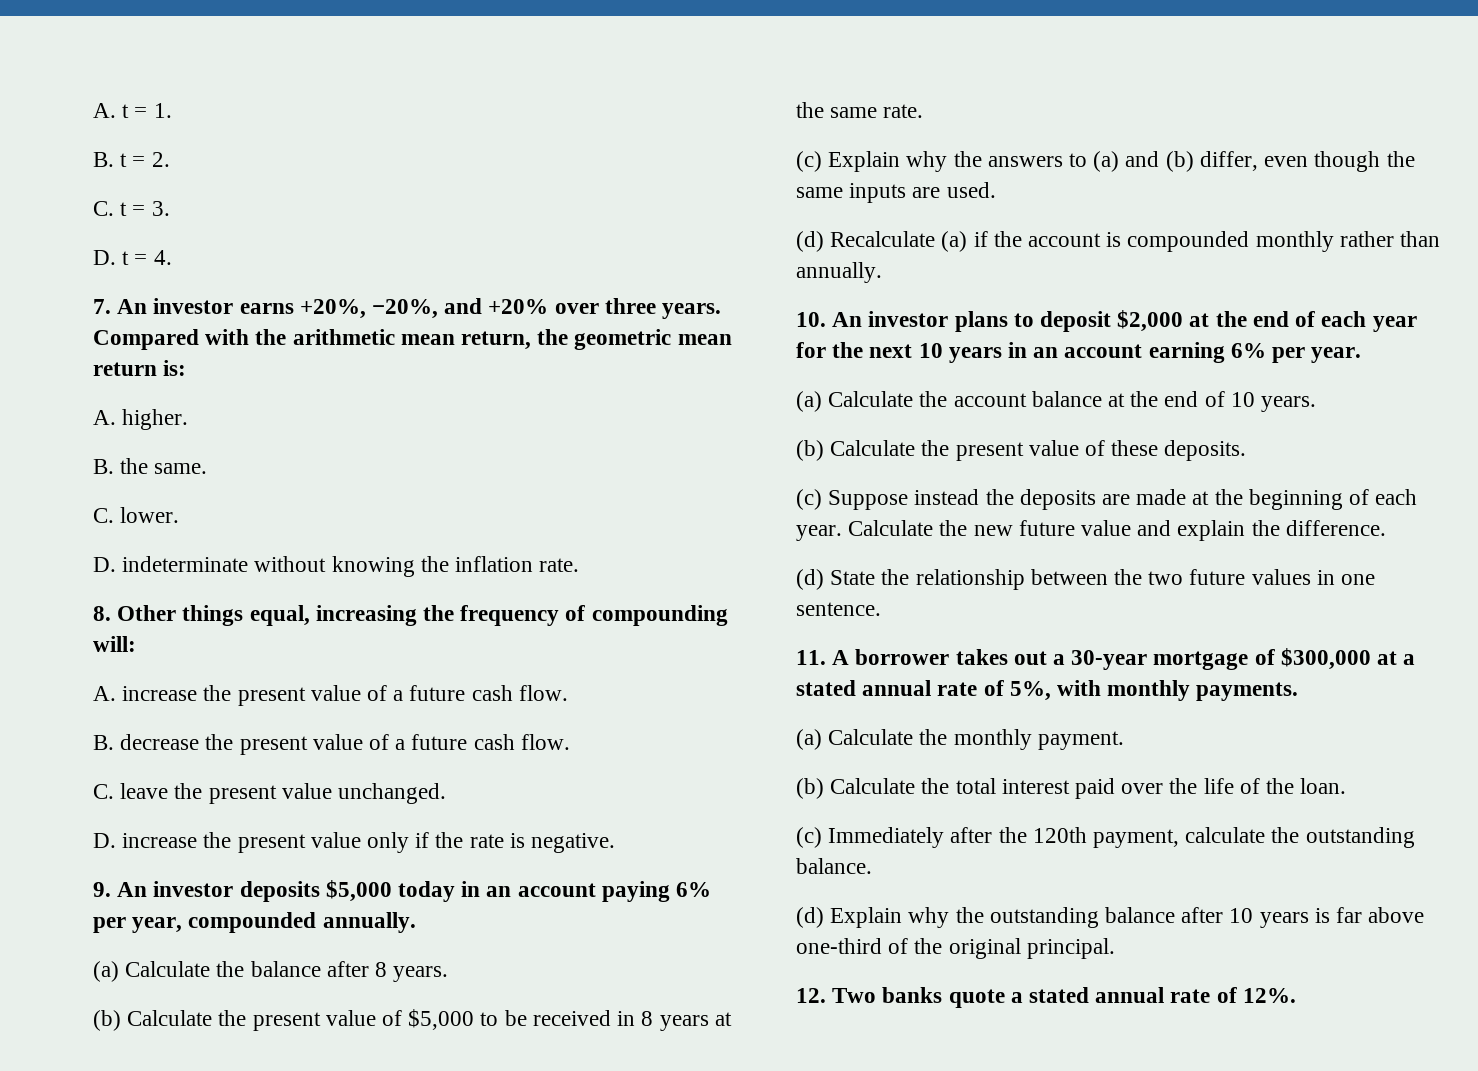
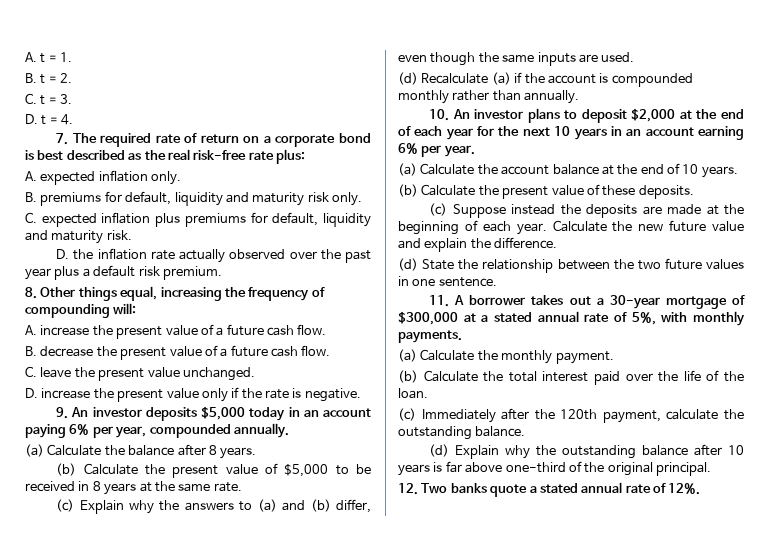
[117,298,722,319] [93,329,732,350] [93,360,187,376] [93,409,189,430] [93,458,208,474] [93,507,180,523] [93,556,580,577] An investor earns +20%, −20%, and +20% over three years. Compared with the arithmetic mean return, the geometric mean return is: // A. higher. // B. the same. // C. lower. // D. indeterminate without knowing the inflation rate. -> [72,133,371,147] [25,149,305,164] [25,170,182,185] [25,191,362,206] [25,212,372,227] [25,230,132,244] [56,248,371,263] [25,265,222,280] The required rate of return on a corporate bond is best described as the real risk-free rate plus: // A. expected inflation only. // B. premiums for default, liquidity and maturity risk only. // C. expected inflation plus premiums for default, liquidity and maturity risk. // D. the inflation rate actually observed over the past year plus a default risk premium.

